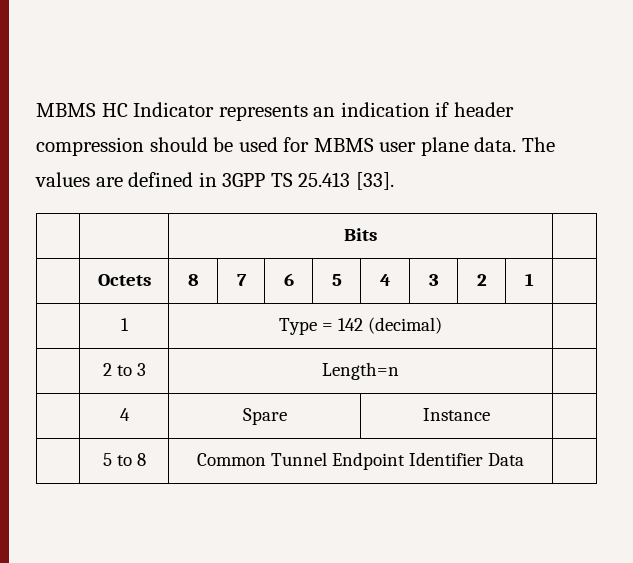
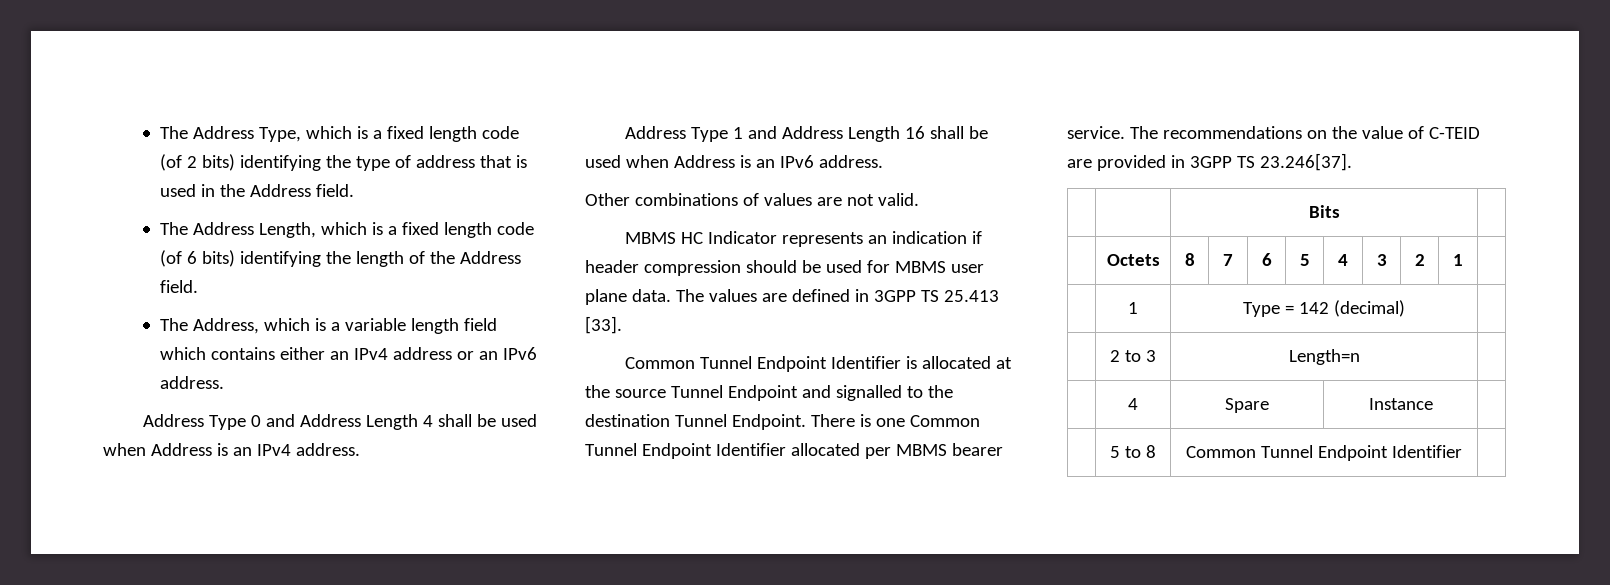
(36, 110) none -> [159,126,519,142] [159,154,527,171] [159,184,354,197] [159,222,534,238] [159,250,521,267] [159,280,198,293] [159,318,497,334] [159,347,537,360] [159,376,224,389] [143,414,538,430] [103,443,360,456] [625,126,989,142] [585,155,883,168] [585,193,919,206] The Address Type, which is a fixed length code (of 2 bits) identifying the type of address that is used in the Address field. // The Address Length, which is a fixed length code (of 6 bits) identifying the length of the Address field. // The Address, which is a variable length field which contains either an IPv4 address or an IPv6 address. // Address Type 0 and Address Length 4 shall be used when Address is an IPv4 address. // Address Type 1 and Address Length 16 shall be used when Address is an IPv6 address. // Other combinations of values are not valid. //
(394, 181) none -> [625,356,1013,372] [585,385,953,401] [585,414,980,430] [585,443,1003,459] [1067,126,1480,139] [1067,153,1352,171] // Common Tunnel Endpoint Identifier is allocated at the source Tunnel Endpoint and signalled to the destination Tunnel Endpoint. There is one Common Tunnel Endpoint Identifier allocated per MBMS bearer service. The recommendations on the value of C-TEID are provided in 3GPP TS 23.246[37].
[487,453,524,466] Data -> (1462, 451) none

